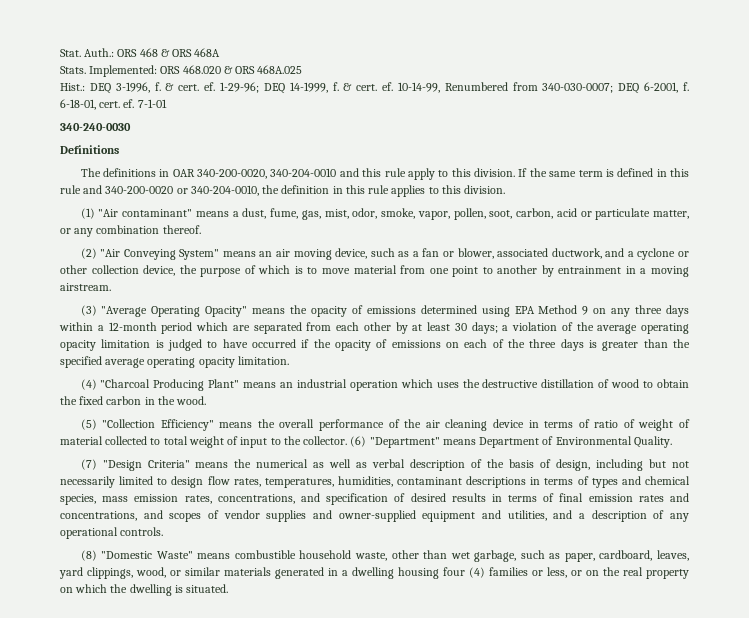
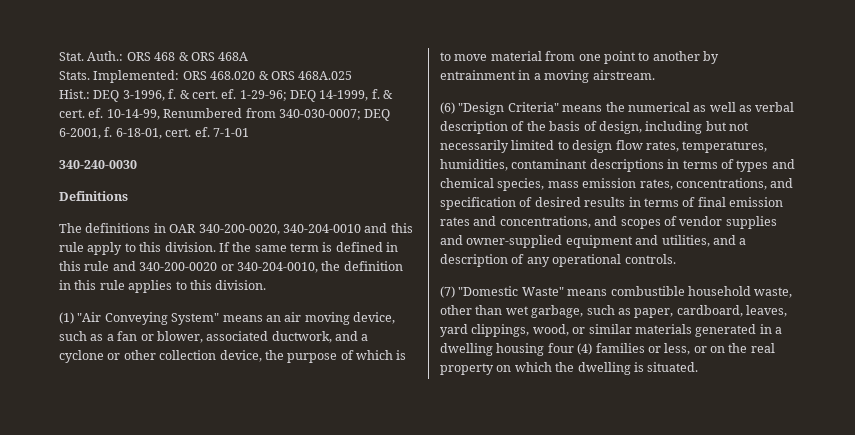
[122,208,689,220] [60,225,201,237] [80,248,121,259] contaminant" means a dust, fume, gas, mist, odor, smoke, vapor, pollen, soot, carbon, acid or particulate matter, or any combination thereof. // (2) "Air -> (102, 317) none
[80,305,690,317] [59,322,689,334] [60,339,690,351] [60,356,289,368] [80,379,689,391] [60,396,207,405] [80,419,690,431] [60,436,672,448] [80,459,97,470] (3) "Average Operating Opacity" means the opacity of emissions determined using EPA Method 9 on any three days within a 12-month period which are separated from each other by at least 30 days; a violation of the average operating opacity limitation is judged to have occurred if the opacity of emissions on each of the three days is greater than the specified average operating opacity limitation. // (4) "Charcoal Producing Plant" means an industrial operation which uses the destructive distillation of wood to obtain the fixed carbon in the wood. // (5) "Collection Efficiency" means the overall performance of the air cleaning device in terms of ratio of weight of material collected to total weight of input to the collector. (6) "Department" means Department of Environmental Quality. // (7) -> [440,102,455,114] (6)
[80,550,97,561] (8) -> [440,286,455,298] (7)

